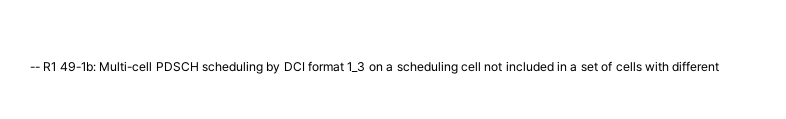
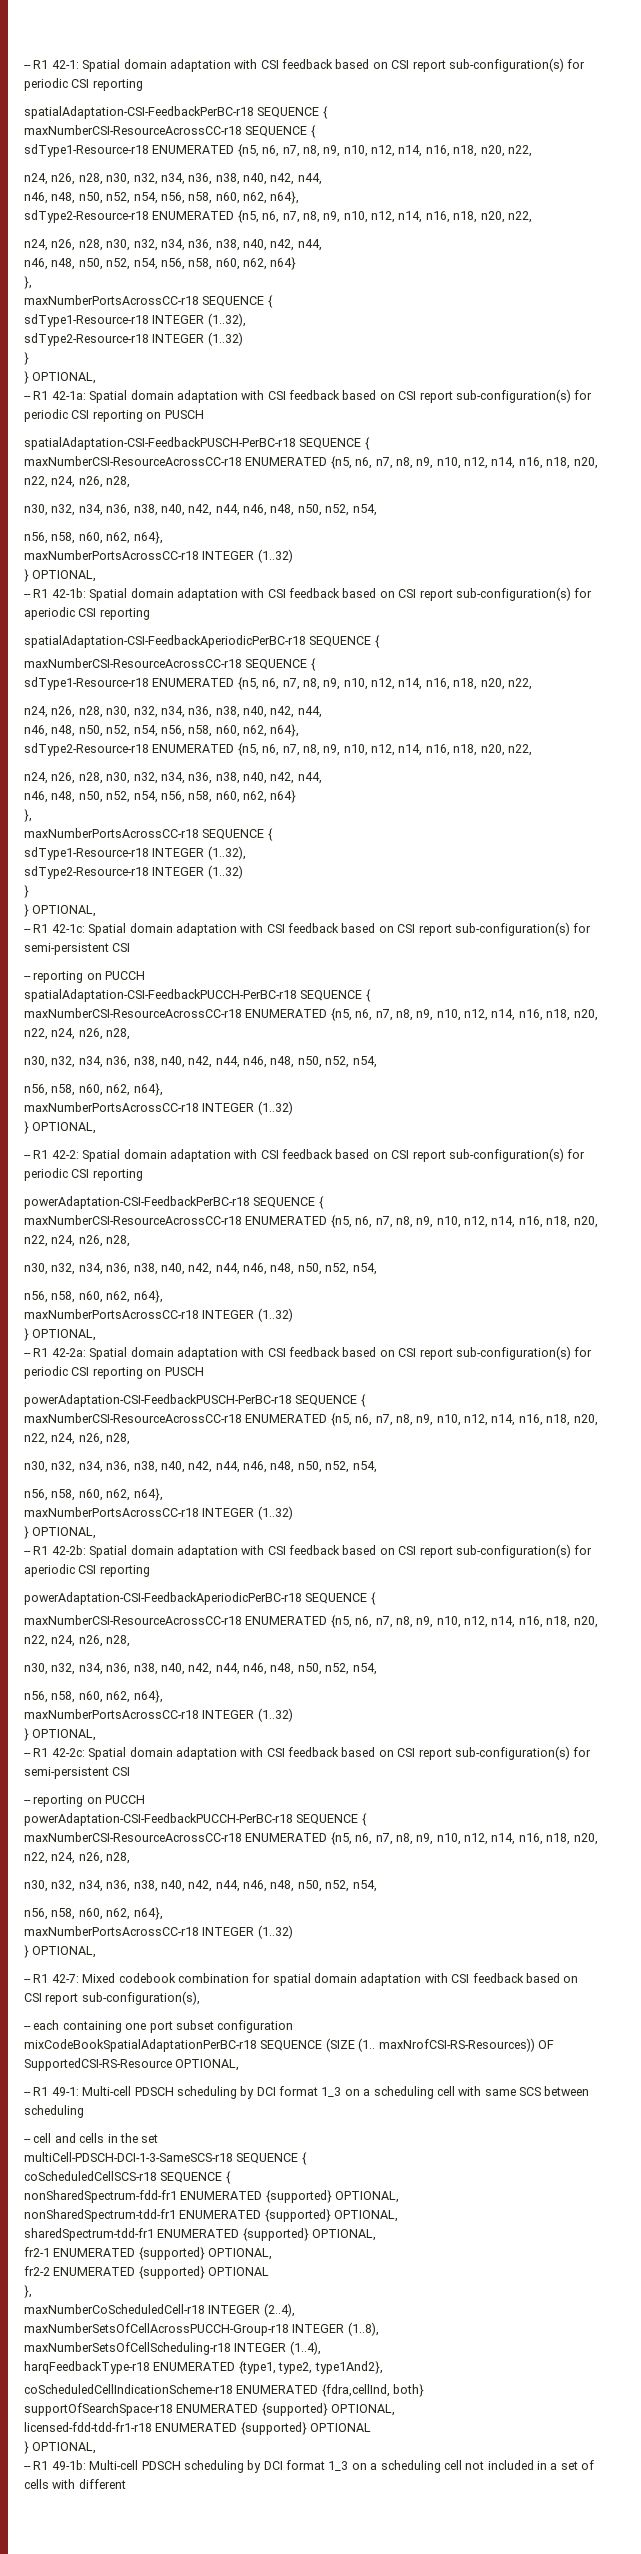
[30,62,57,71] -- R1 -> [24,58,586,72] [24,78,143,91] [24,106,328,119] [24,125,316,138] [24,144,532,157] [24,173,322,185] [24,191,300,204] [24,210,532,223] [24,239,322,251] [24,257,297,270] [24,276,32,289] [24,295,273,308] [24,313,246,327] [24,332,243,346] [24,352,29,365] [24,371,97,384] [24,389,593,403] [24,409,204,422] [24,437,370,450] [24,456,598,469] [24,476,131,488] [24,504,377,516] [24,531,163,544] [24,549,293,563] [24,569,97,582] [24,587,593,601] [24,607,150,620] [24,635,380,648] [24,658,316,671] [24,677,532,690] [24,706,322,718] [24,724,300,737] [24,743,532,756] [24,772,322,784] [24,790,297,803] [24,809,32,822] [24,828,273,841] [24,846,246,860] [24,865,243,879] [24,885,29,898] [24,904,97,917] [24,922,592,936] [24,943,131,955] [24,971,146,983] [24,989,371,1002] [24,1008,598,1021] [24,1028,131,1040] [24,1056,377,1068] [24,1083,163,1096] [24,1101,293,1115] [24,1121,97,1134] [24,1148,586,1162] [24,1168,143,1181] [24,1196,324,1209] [24,1215,598,1228] [24,1235,131,1247] [24,1263,377,1275] [24,1290,163,1303] [24,1308,293,1322] [24,1328,97,1341] [24,1346,593,1360] [24,1366,204,1379] [24,1394,366,1407] [24,1413,598,1426] [24,1433,131,1445] [24,1461,377,1473] [24,1488,163,1501] [24,1506,293,1520] [24,1526,97,1539] [24,1544,593,1558] [24,1564,150,1577] [24,1592,376,1605] [24,1615,598,1628] [24,1635,131,1647] [24,1663,377,1675] [24,1690,163,1703] [24,1708,293,1722] [24,1728,97,1741] [24,1746,592,1760] [24,1767,131,1779] [24,1795,146,1807] [24,1813,367,1826] [24,1832,598,1845] [24,1852,131,1864] [24,1880,377,1892] [24,1907,163,1920] [24,1925,293,1939] [24,1945,97,1958] [24,1973,579,1986] [24,1991,200,2005] [24,2020,294,2033] [24,2038,554,2052] [24,2058,240,2071] [24,2086,590,2099] [24,2105,84,2118] [24,2133,159,2143] [24,2152,307,2165] [24,2171,231,2184] [24,2190,400,2203] [24,2209,399,2222] [24,2228,377,2241] [24,2247,273,2260] [24,2266,270,2279] [24,2285,32,2298] [24,2303,295,2317] [24,2322,379,2336] [24,2341,321,2355] [24,2361,383,2374] [24,2384,425,2397] [24,2403,396,2416] [24,2422,372,2435] [24,2441,97,2454] [24,2461,49,2470] -- R1 42-1: Spatial domain adaptation with CSI feedback based on CSI report sub-configuration(s) for periodic CSI reporting // spatialAdaptation-CSI-FeedbackPerBC-r18 SEQUENCE { // maxNumberCSI-ResourceAcrossCC-r18 SEQUENCE { // sdType1-Resource-r18 ENUMERATED {n5, n6, n7, n8, n9, n10, n12, n14, n16, n18, n20, n22, // n24, n26, n28, n30, n32, n34, n36, n38, n40, n42, n44, // n46, n48, n50, n52, n54, n56, n58, n60, n62, n64}, // sdType2-Resource-r18 ENUMERATED {n5, n6, n7, n8, n9, n10, n12, n14, n16, n18, n20, n22, // n24, n26, n28, n30, n32, n34, n36, n38, n40, n42, n44, // n46, n48, n50, n52, n54, n56, n58, n60, n62, n64} // }, // maxNumberPortsAcrossCC-r18 SEQUENCE { // sdType1-Resource-r18 INTEGER (1..32), // sdType2-Resource-r18 INTEGER (1..32) // } // } OPTIONAL, // -- R1 42-1a: Spatial domain adaptation with CSI feedback based on CSI report sub-configuration(s) for periodic CSI reporting on PUSCH // spatialAdaptation-CSI-FeedbackPUSCH-PerBC-r18 SEQUENCE { // maxNumberCSI-ResourceAcrossCC-r18 ENUMERATED {n5, n6, n7, n8, n9, n10, n12, n14, n16, n18, n20, n22, n24, n26, n28, // n30, n32, n34, n36, n38, n40, n42, n44, n46, n48, n50, n52, n54, // n56, n58, n60, n62, n64}, // maxNumberPortsAcrossCC-r18 INTEGER (1..32) // } OPTIONAL, // -- R1 42-1b: Spatial domain adaptation with CSI feedback based on CSI report sub-configuration(s) for aperiodic CSI reporting // spatialAdaptation-CSI-FeedbackAperiodicPerBC-r18 SEQUENCE { // maxNumberCSI-ResourceAcrossCC-r18 SEQUENCE { // sdType1-Resource-r18 ENUMERATED {n5, n6, n7, n8, n9, n10, n12, n14, n16, n18, n20, n22, // n24, n26, n28, n30, n32, n34, n36, n38, n40, n42, n44, // n46, n48, n50, n52, n54, n56, n58, n60, n62, n64}, // sdType2-Resource-r18 ENUMERATED {n5, n6, n7, n8, n9, n10, n12, n14, n16, n18, n20, n22, // n24, n26, n28, n30, n32, n34, n36, n38, n40, n42, n44, // n46, n48, n50, n52, n54, n56, n58, n60, n62, n64} // }, // maxNumberPortsAcrossCC-r18 SEQUENCE { // sdType1-Resource-r18 INTEGER (1..32), // sdType2-Resource-r18 INTEGER (1..32) // } // } OPTIONAL, // -- R1 42-1c: Spatial domain adaptation with CSI feedback based on CSI report sub-configuration(s) for semi-persistent CSI // -- reporting on PUCCH // spatialAdaptation-CSI-FeedbackPUCCH-PerBC-r18 SEQUENCE { // maxNumberCSI-ResourceAcrossCC-r18 ENUMERATED {n5, n6, n7, n8, n9, n10, n12, n14, n16, n18, n20, n22, n24, n26, n28, // n30, n32, n34, n36, n38, n40, n42, n44, n46, n48, n50, n52, n54, // n56, n58, n60, n62, n64}, // maxNumberPortsAcrossCC-r18 INTEGER (1..32) // } OPTIONAL, // -- R1 42-2: Spatial domain adaptation with CSI feedback based on CSI report sub-configuration(s) for periodic CSI reporting // powerAdaptation-CSI-FeedbackPerBC-r18 SEQUENCE { // maxNumberCSI-ResourceAcrossCC-r18 ENUMERATED {n5, n6, n7, n8, n9, n10, n12, n14, n16, n18, n20, n22, n24, n26, n28, // n30, n32, n34, n36, n38, n40, n42, n44, n46, n48, n50, n52, n54, // n56, n58, n60, n62, n64}, // maxNumberPortsAcrossCC-r18 INTEGER (1..32) // } OPTIONAL, // -- R1 42-2a: Spatial domain adaptation with CSI feedback based on CSI report sub-configuration(s) for periodic CSI reporting on PUSCH // powerAdaptation-CSI-FeedbackPUSCH-PerBC-r18 SEQUENCE { // maxNumberCSI-ResourceAcrossCC-r18 ENUMERATED {n5, n6, n7, n8, n9, n10, n12, n14, n16, n18, n20, n22, n24, n26, n28, // n30, n32, n34, n36, n38, n40, n42, n44, n46, n48, n50, n52, n54, // n56, n58, n60, n62, n64}, // maxNumberPortsAcrossCC-r18 INTEGER (1..32) // } OPTIONAL, // -- R1 42-2b: Spatial domain adaptation with CSI feedback based on CSI report sub-configuration(s) for aperiodic CSI reporting // powerAdaptation-CSI-FeedbackAperiodicPerBC-r18 SEQUENCE { // maxNumberCSI-ResourceAcrossCC-r18 ENUMERATED {n5, n6, n7, n8, n9, n10, n12, n14, n16, n18, n20, n22, n24, n26, n28, // n30, n32, n34, n36, n38, n40, n42, n44, n46, n48, n50, n52, n54, // n56, n58, n60, n62, n64}, // maxNumberPortsAcrossCC-r18 INTEGER (1..32) // } OPTIONAL, // -- R1 42-2c: Spatial domain adaptation with CSI feedback based on CSI report sub-configuration(s) for semi-persistent CSI // -- reporting on PUCCH // powerAdaptation-CSI-FeedbackPUCCH-PerBC-r18 SEQUENCE { // maxNumberCSI-ResourceAcrossCC-r18 ENUMERATED {n5, n6, n7, n8, n9, n10, n12, n14, n16, n18, n20, n22, n24, n26, n28, // n30, n32, n34, n36, n38, n40, n42, n44, n46, n48, n50, n52, n54, // n56, n58, n60, n62, n64}, // maxNumberPortsAcrossCC-r18 INTEGER (1..32) // } OPTIONAL, // -- R1 42-7: Mixed codebook combination for spatial domain adaptation with CSI feedback based on CSI report sub-configuration(s), // -- each containing one port subset configuration // mixCodeBookSpatialAdaptationPerBC-r18 SEQUENCE (SIZE (1.. maxNrofCSI-RS-Resources)) OF SupportedCSI-RS-Resource OPTIONAL, // -- R1 49-1: Multi-cell PDSCH scheduling by DCI format 1_3 on a scheduling cell with same SCS between scheduling // -- cell and cells in the set // multiCell-PDSCH-DCI-1-3-SameSCS-r18 SEQUENCE { // coScheduledCellSCS-r18 SEQUENCE { // nonSharedSpectrum-fdd-fr1 ENUMERATED {supported} OPTIONAL, // nonSharedSpectrum-tdd-fr1 ENUMERATED {supported} OPTIONAL, // sharedSpectrum-tdd-fr1 ENUMERATED {supported} OPTIONAL, // fr2-1 ENUMERATED {supported} OPTIONAL, // fr2-2 ENUMERATED {supported} OPTIONAL // }, // maxNumberCoScheduledCell-r18 INTEGER (2..4), // maxNumberSetsOfCellAcrossPUCCH-Group-r18 INTEGER (1..8), // maxNumberSetsOfCellScheduling-r18 INTEGER (1..4), // harqFeedbackType-r18 ENUMERATED {type1, type2, type1And2}, // coScheduledCellIndicationScheme-r18 ENUMERATED {fdra,cellInd, both} // supportOfSearchSpace-r18 ENUMERATED {supported} OPTIONAL, // licensed-fdd-tdd-fr1-r18 ENUMERATED {supported} OPTIONAL // } OPTIONAL, // -- R1

